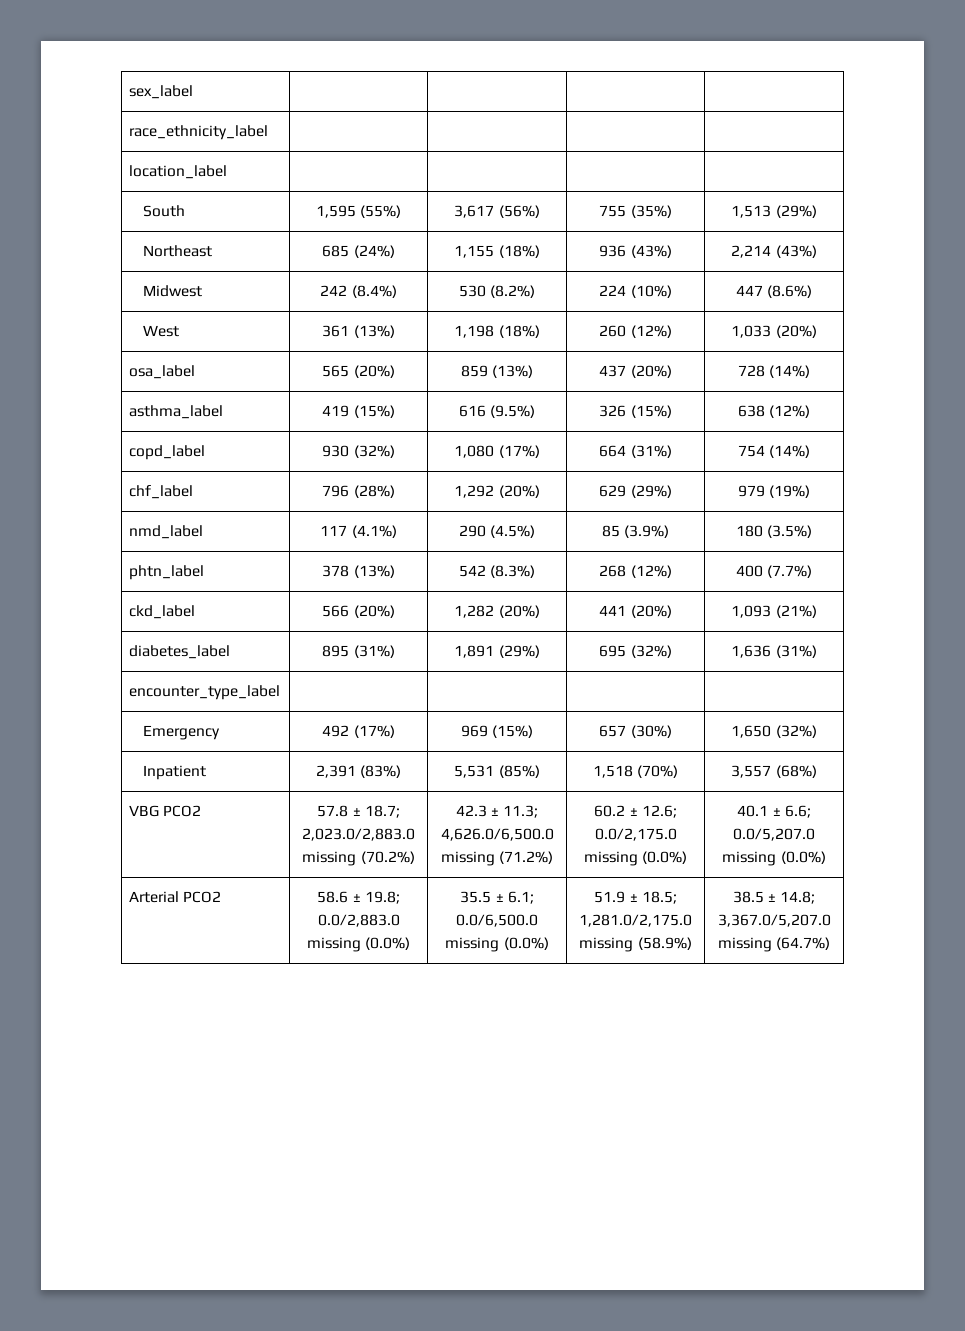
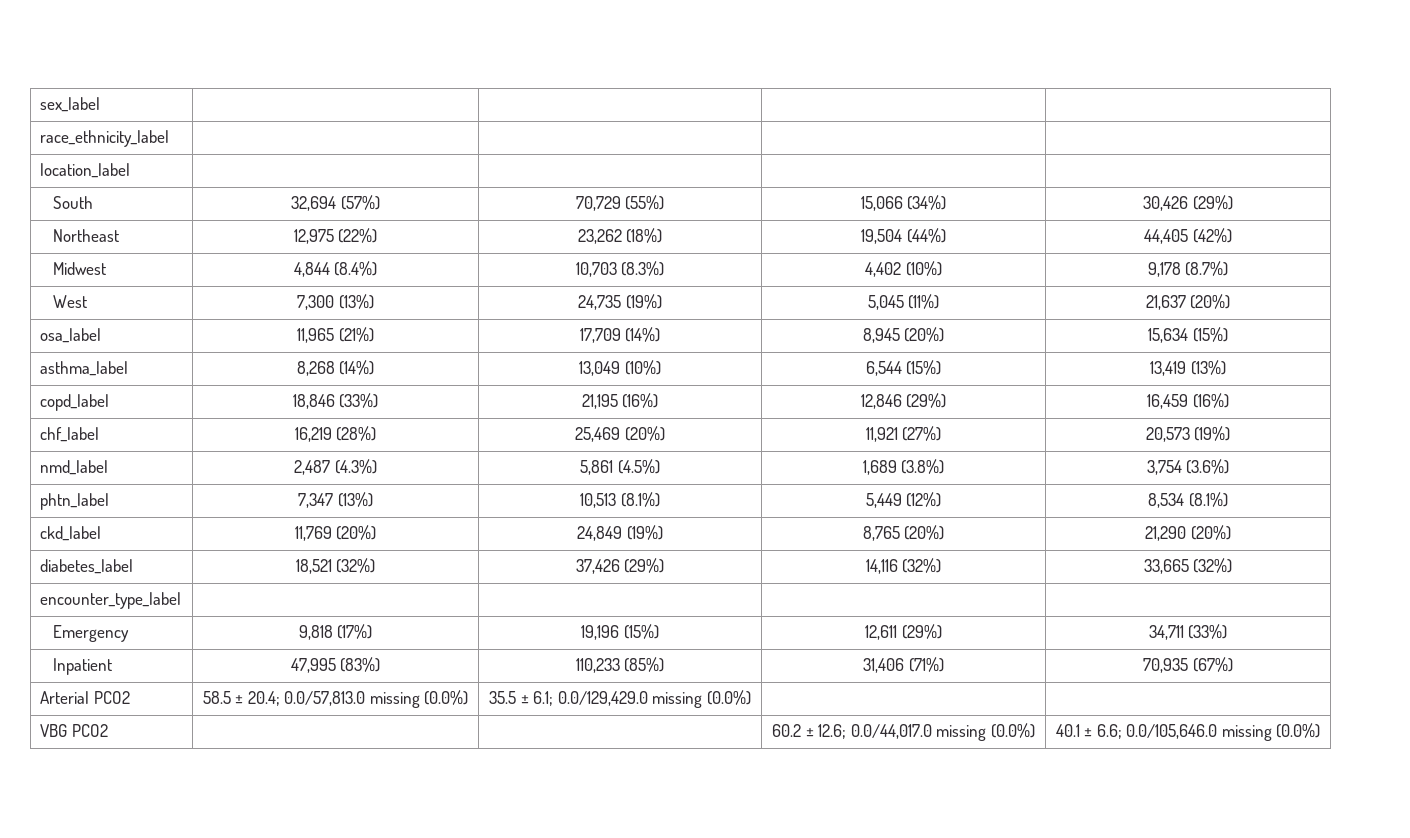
[315,205,402,218] [454,205,540,218] [599,205,672,218] [731,205,817,218] [142,245,212,257] [322,245,395,258] [454,245,540,258] [599,245,672,258] [731,245,817,258] 1,595 (55%) | 3,617 (56%) | 755 (35%) | 1,513 (29%) // Northeast | 685 (24%) | 1,155 (18%) | 936 (43%) | 2,214 (43%) -> [291,195,380,211] [575,195,665,211] [860,195,947,211] [1143,195,1233,211] [53,229,120,242] [293,228,378,244] [577,228,663,244] [861,228,946,244] [1144,228,1232,244] 32,694 (57%) | 70,729 (55%) | 15,066 (34%) | 30,426 (29%) // Northeast | 12,975 (22%) | 23,262 (18%) | 19,504 (44%) | 44,405 (42%)
[320,285,348,296] 242 -> [293,262,330,277] 4,844
[458,285,536,298] [599,285,672,298] [735,285,813,298] 530 (8.2%) | 224 (10%) | 447 (8.6%) -> [575,261,665,277] [865,261,942,277] [1147,261,1229,277] 10,703 (8.3%) | 4,402 (10%) | 9,178 (8.7%)
[322,325,395,338] [454,325,540,338] [599,325,672,338] [731,325,817,338] [129,365,196,379] [322,365,395,378] [460,365,534,378] [599,365,672,378] [737,365,811,378] [129,405,224,419] [322,405,395,418] [458,405,536,418] [599,405,672,418] [737,405,811,418] [129,445,206,460] [322,445,395,458] [454,445,540,458] [599,445,672,458] [737,445,811,458] 361 (13%) | 1,198 (18%) | 260 (12%) | 1,033 (20%) // osa_label | 565 (20%) | 859 (13%) | 437 (20%) | 728 (14%) // asthma_label | 419 (15%) | 616 (9.5%) | 326 (15%) | 638 (12%) // copd_label | 930 (32%) | 1,080 (17%) | 664 (31%) | 754 (14%) -> [297,294,374,310] [578,294,662,310] [867,294,940,310] [1145,294,1231,310] [40,328,102,343] [297,327,374,343] [579,327,661,343] [862,327,945,343] [1148,327,1228,343] [40,361,129,376] [296,360,375,376] [579,360,661,376] [865,360,942,376] [1150,360,1226,376] [40,394,110,411] [292,393,379,409] [581,393,659,409] [860,393,947,409] [1147,393,1229,409] 7,300 (13%) | 24,735 (19%) | 5,045 (11%) | 21,637 (20%) // osa_label | 11,965 (21%) | 17,709 (14%) | 8,945 (20%) | 15,634 (15%) // asthma_label | 8,268 (14%) | 13,049 (10%) | 6,544 (15%) | 13,419 (13%) // copd_label | 18,846 (33%) | 21,195 (16%) | 12,846 (29%) | 16,459 (16%)
[322,485,350,497] 796 -> [294,427,332,442] 16,219
[454,485,540,498] [599,485,672,498] [737,485,765,497] 1,292 (20%) | 629 (29%) | 979 -> [575,426,665,442] [865,426,942,442] [1145,427,1190,442] 25,469 (20%) | 11,921 (27%) | 20,573
[320,525,397,538] [458,525,536,538] [601,525,670,538] [735,525,813,538] 117 (4.1%) | 290 (4.5%) | 85 (3.9%) | 180 (3.5%) -> [294,459,377,475] [580,459,660,475] [862,459,945,475] [1146,459,1230,475] 2,487 (4.3%) | 5,861 (4.5%) | 1,689 (3.8%) | 3,754 (3.6%)
[322,565,395,578] [458,565,536,578] [599,565,672,578] [735,565,813,578] 378 (13%) | 542 (8.3%) | 268 (12%) | 400 (7.7%) -> [298,492,373,508] [580,492,660,508] [865,492,942,508] [1148,492,1228,508] 7,347 (13%) | 10,513 (8.1%) | 5,449 (12%) | 8,534 (8.1%)
[322,605,395,618] [454,605,540,618] [599,605,672,618] [731,605,817,618] 566 (20%) | 1,282 (20%) | 441 (20%) | 1,093 (21%) -> [294,525,377,541] [577,525,663,541] [862,525,945,541] [1145,525,1231,541] 11,769 (20%) | 24,849 (19%) | 8,765 (20%) | 21,290 (20%)
[322,645,395,658] [454,645,540,658] [599,645,672,658] [731,645,817,658] 895 (31%) | 1,891 (29%) | 695 (32%) | 1,636 (31%) -> [295,558,376,574] [575,558,665,574] [865,558,942,574] [1143,558,1233,574] 18,521 (32%) | 37,426 (29%) | 14,116 (32%) | 33,665 (32%)
[322,725,395,738] [460,725,534,738] [599,725,672,738] [731,725,817,738] 492 (17%) | 969 (15%) | 657 (30%) | 1,650 (32%) -> [298,624,373,640] [581,624,659,640] [865,624,942,640] [1148,624,1228,640] 9,818 (17%) | 19,196 (15%) | 12,611 (29%) | 34,711 (33%)
[315,765,356,778] 2,391 -> [290,658,336,673] 47,995
[454,765,495,778] 5,531 -> [575,658,620,673] 110,233
[592,765,679,778] [731,765,817,778] [129,805,202,817] [317,805,400,818] [302,828,415,841] [302,851,415,866] [455,805,539,818] [440,828,554,841] [440,851,554,866] 1,518 (70%) | 3,557 (68%) // VBG PCO2 | 57.8 ± 18.7; 2,023.0/2,883.0 missing (70.2%) | 42.3 ± 11.3; 4,626.0/6,500.0 missing (71.2%) -> [863,657,944,673] [1143,657,1233,673] [40,691,130,704] [202,690,469,708] [489,690,751,708] [40,724,108,737] 31,406 (71%) | 70,935 (67%) // Arterial PCO2 | 58.5 ± 20.4; 0.0/57,813.0 missing (0.0%) | 35.5 ± 6.1; 0.0/129,429.0 missing (0.0%) | | // VBG PCO2 | |
[594,828,677,841] 0.0/2,175.0 -> [850,724,932,739] 0.0/44,017.0
[733,828,815,841] [722,851,826,866] [129,891,222,903] [317,891,400,904] [317,914,400,927] [306,937,411,952] [460,891,534,904] [456,914,538,927] [445,937,549,952] [594,891,677,904] [579,914,692,927] [579,937,692,952] [732,891,816,904] [717,914,831,927] [717,937,831,952] 0.0/5,207.0 missing (0.0%) // Arterial PCO2 | 58.6 ± 19.8; 0.0/2,883.0 missing (0.0%) | 35.5 ± 6.1; 0.0/6,500.0 missing (0.0%) | 51.9 ± 18.5; 1,281.0/2,175.0 missing (58.9%) | 38.5 ± 14.8; 3,367.0/5,207.0 missing (64.7%) -> [1126,723,1321,741] 0.0/105,646.0 missing (0.0%)

